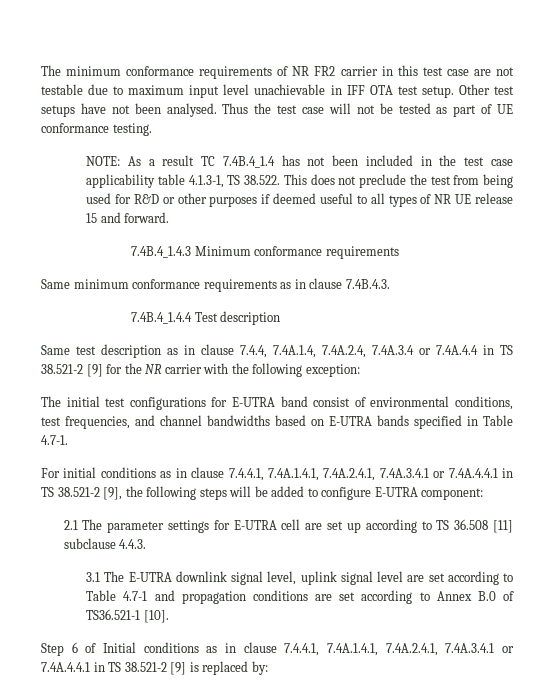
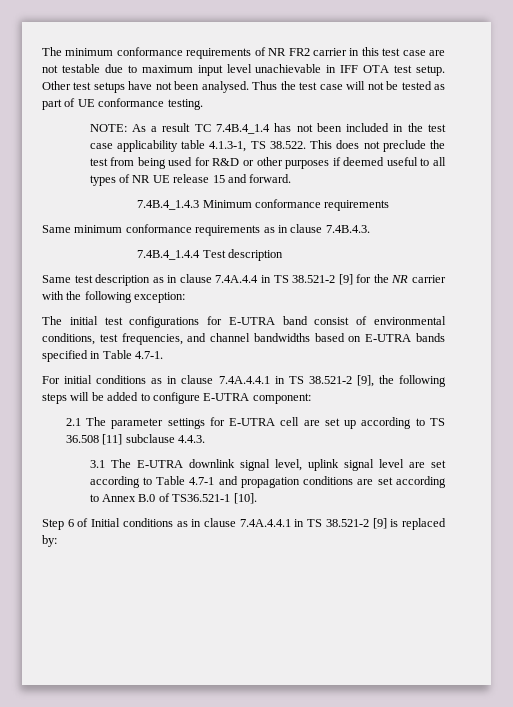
[240,345,431,358] 7.4.4, 7.4A.1.4, 7.4A.2.4, 7.4A.3.4 or -> (212, 278) none
[228,468,446,481] 7.4.4.1, 7.4A.1.4.1, 7.4A.2.4.1, 7.4A.3.4.1 or -> (214, 379) none
[284,643,514,656] 7.4.4.1, 7.4A.1.4.1, 7.4A.2.4.1, 7.4A.3.4.1 or -> (236, 522) none

